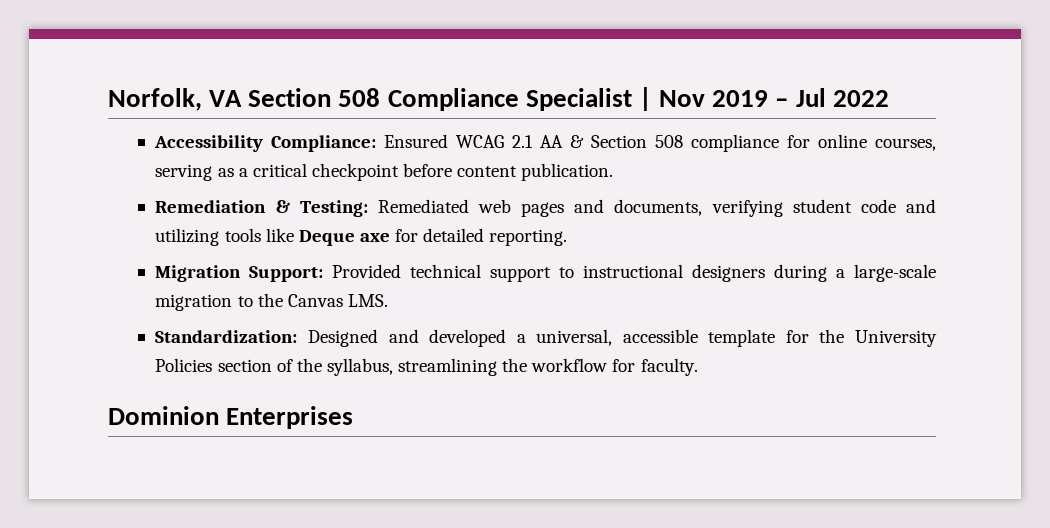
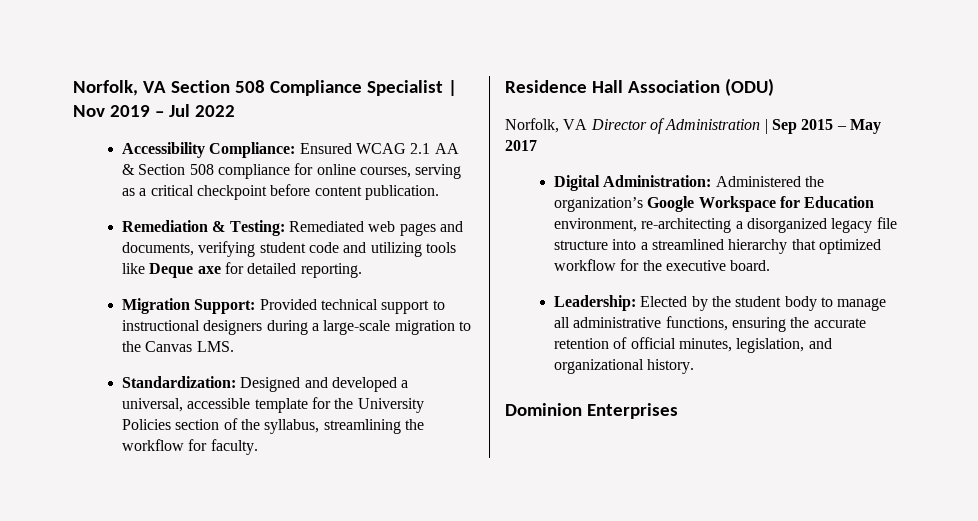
(698, 367) none -> [505,78,774,96] [505,118,881,134] [505,140,537,151] [553,175,824,191] [553,196,875,212] [553,217,897,233] [553,239,881,254] [553,259,771,271] [553,295,887,311] [553,316,866,332] [553,337,832,353] [553,359,695,374] // Residence Hall Association (ODU) // Norfolk, VA Director of Administration | Sep 2015 – May 2017 // Digital Administration: Administered the organization’s Google Workspace for Education environment, re-architecting a disorganized legacy file structure into a streamlined hierarchy that optimized workflow for the executive board. // Leadership: Elected by the student body to manage all administrative functions, ensuring the accurate retention of official minutes, legislation, and organizational history.

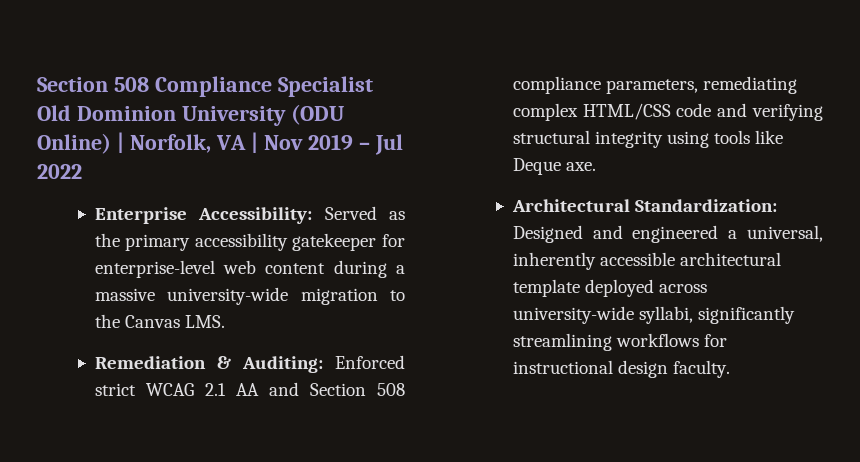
[73,80,166,96] Norfolk, VA -> (37, 84) none
(443, 88) none -> [37,104,344,126] [37,132,246,154] Old Dominion University (ODU Online) | Norfolk, VA
[121,142,459,158] [121,163,462,179] [121,184,439,200] [121,220,463,236] [121,241,456,257] [121,262,362,278] [121,298,445,314] [121,320,391,335] Accessibility Compliance: Ensured WCAG 2.1 AA & Section 508 compliance for online courses, serving as a critical checkpoint before content publication. // Remediation & Testing: Remediated web pages and documents, verifying student code and utilizing tools like Deque axe for detailed reporting. // Migration Support: Provided technical support to instructional designers during a large-scale -> [94,206,405,224] [94,233,406,251] [94,260,406,278] [94,287,289,305] Enterprise Accessibility: Served as the primary accessibility gatekeeper for enterprise-level web content during a massive university-wide
(234, 346) none -> [94,355,406,373] [94,382,406,396] [512,76,797,94] [512,103,823,121] [512,130,784,148] [512,158,596,175] [511,199,630,212] Remediation & Auditing: Enforced strict WCAG 2.1 AA and Section 508 compliance parameters, remediating complex HTML/CSS code and verifying structural integrity using tools like Deque axe. // Architectural
[331,377,397,392] developed -> [632,225,719,243] engineered
[187,397,424,413] [121,418,424,434] [121,439,258,455] [505,78,774,96] [505,118,881,134] [505,140,537,151] [553,175,824,191] [553,196,875,212] [553,217,897,233] [553,239,881,254] [553,259,771,271] [553,295,887,311] [553,316,866,332] [553,337,832,353] [553,359,695,374] [505,403,678,419] accessible template for the University Policies section of the syllabus, streamlining the workflow for faculty. // Residence Hall Association (ODU) // Norfolk, VA Director of Administration | Sep 2015 – May 2017 // Digital Administration: Administered the organization’s Google Workspace for Education environment, re-architecting a disorganized legacy file structure into a streamlined hierarchy that optimized workflow for the executive board. // Leadership: Elected by the student body to manage all administrative functions, ensuring the accurate retention of official minutes, legislation, and organizational history. // Dominion Enterprises -> [512,252,781,270] [512,279,707,297] [512,306,795,324] [512,333,727,351] [512,360,730,378] inherently accessible architectural template deployed across university-wide syllabi, significantly streamlining workflows for instructional design faculty.

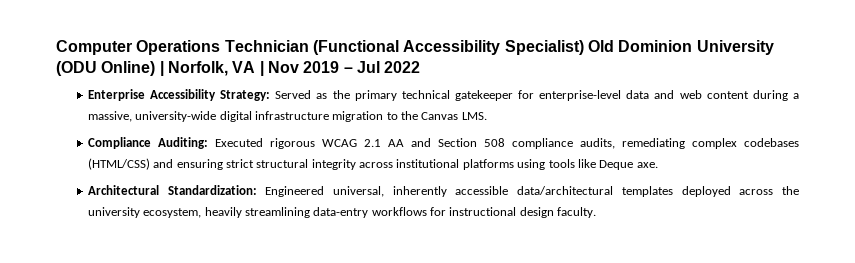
[37,76,373,97] Section 508 Compliance Specialist -> [56,40,584,55] Computer Operations Technician (Functional Accessibility Specialist)
[198,207,313,224] Accessibility: -> [149,89,271,101] Accessibility Strategy:
[194,233,288,251] accessibility -> [401,90,450,99] technical
(215, 269) none -> [626,90,675,99] data and
[94,287,289,305] massive university-wide -> [87,111,329,122] massive, university-wide digital infrastructure
[94,355,406,373] [94,383,136,396] Remediation & Auditing: Enforced strict -> [87,137,315,149] Compliance Auditing: Executed rigorous
[605,79,698,94] parameters, -> [579,138,615,149] audits,
[582,103,823,121] [512,130,663,148] HTML/CSS code and verifying structural integrity -> [744,138,799,147] [87,158,514,170] codebases (HTML/CSS) and ensuring strict structural integrity across institutional platforms
[512,225,823,243] [512,252,781,270] [512,279,707,297] [512,306,795,324] [512,333,612,351] Designed and engineered a universal, inherently accessible architectural template deployed across university-wide syllabi, significantly streamlining -> [265,186,800,197] [87,207,369,218] Engineered universal, inherently accessible data/architectural templates deployed across the university ecosystem, heavily streamlining data-entry

